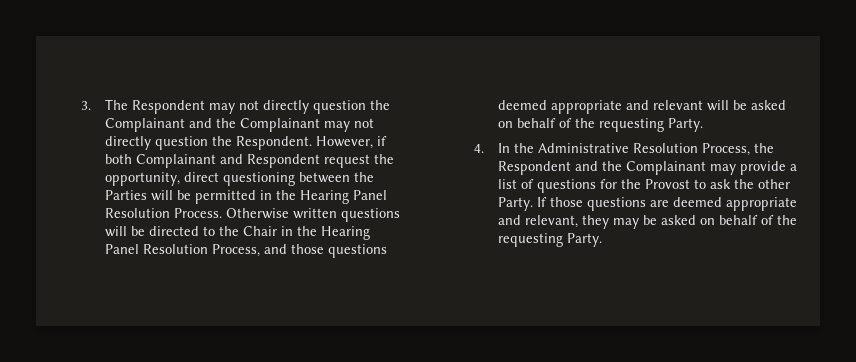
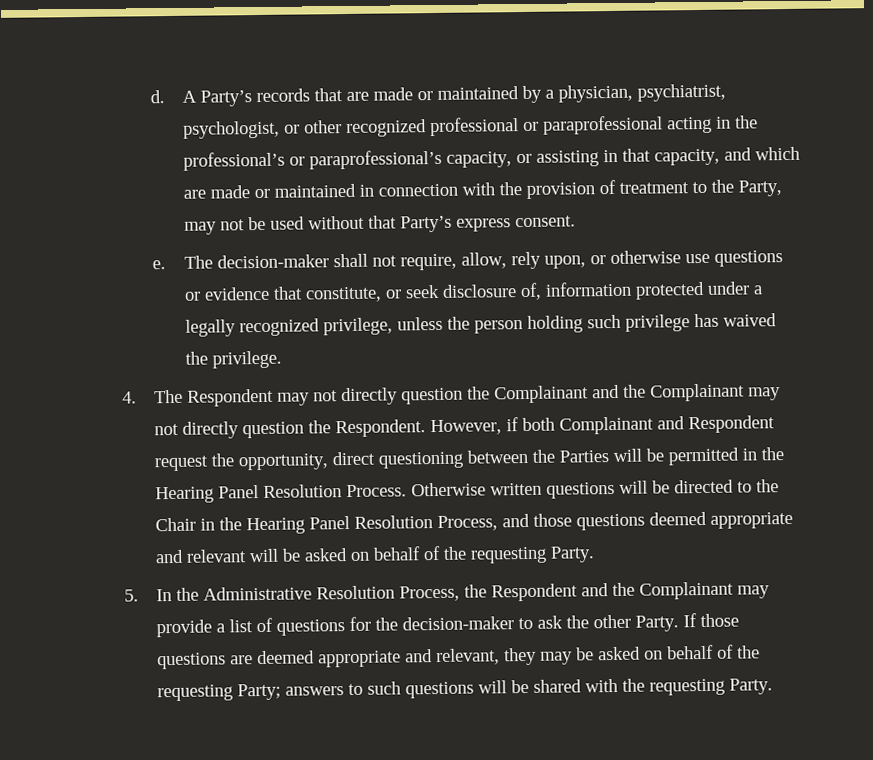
[80,101,91,110] 3. -> [150,83,727,107] [183,115,759,139] [183,146,801,171] [183,179,783,199] [184,215,577,235] [152,250,784,271] [184,281,764,303] [185,313,778,337] [185,350,283,369] [122,391,138,404] d. A Party’s records that are made or maintained by a physician, psychiatrist, psychologist, or other recognized professional or paraprofessional acting in the professional’s or paraprofessional’s capacity, or assisting in that capacity, and which are made or maintained in connection with the provision of treatment to the Party, may not be used without that Party’s express consent. // e. The decision-maker shall not require, allow, rely upon, or otherwise use questions or evidence that constitute, or seek disclosure of, information protected under a legally recognized privilege, unless the person holding such privilege has waived the privilege. // 4.
[473,144,484,153] 4. -> [124,589,140,602] 5.
[645,179,691,189] Provost -> [402,616,515,631] decision-maker
(564, 240) none -> [237,678,726,701] Party; answers to such questions will be shared with the requesting

